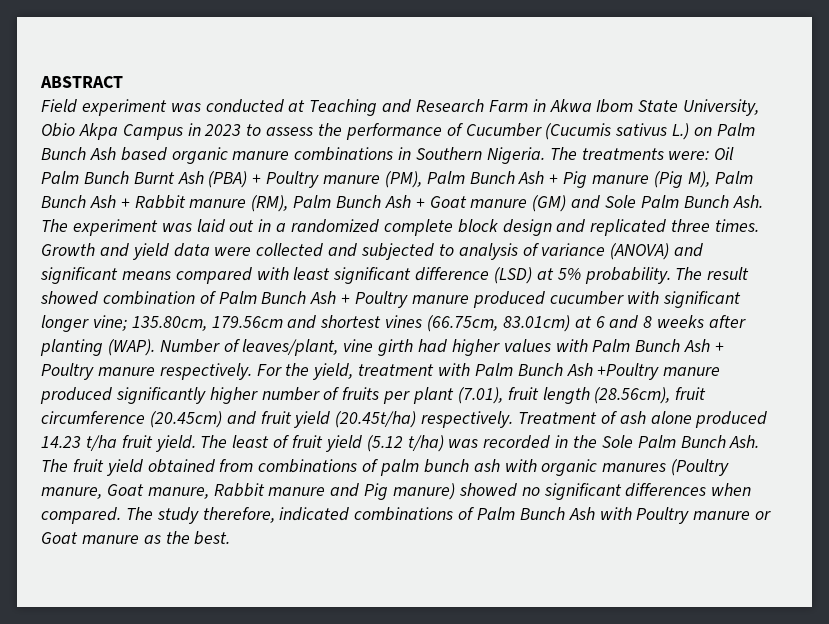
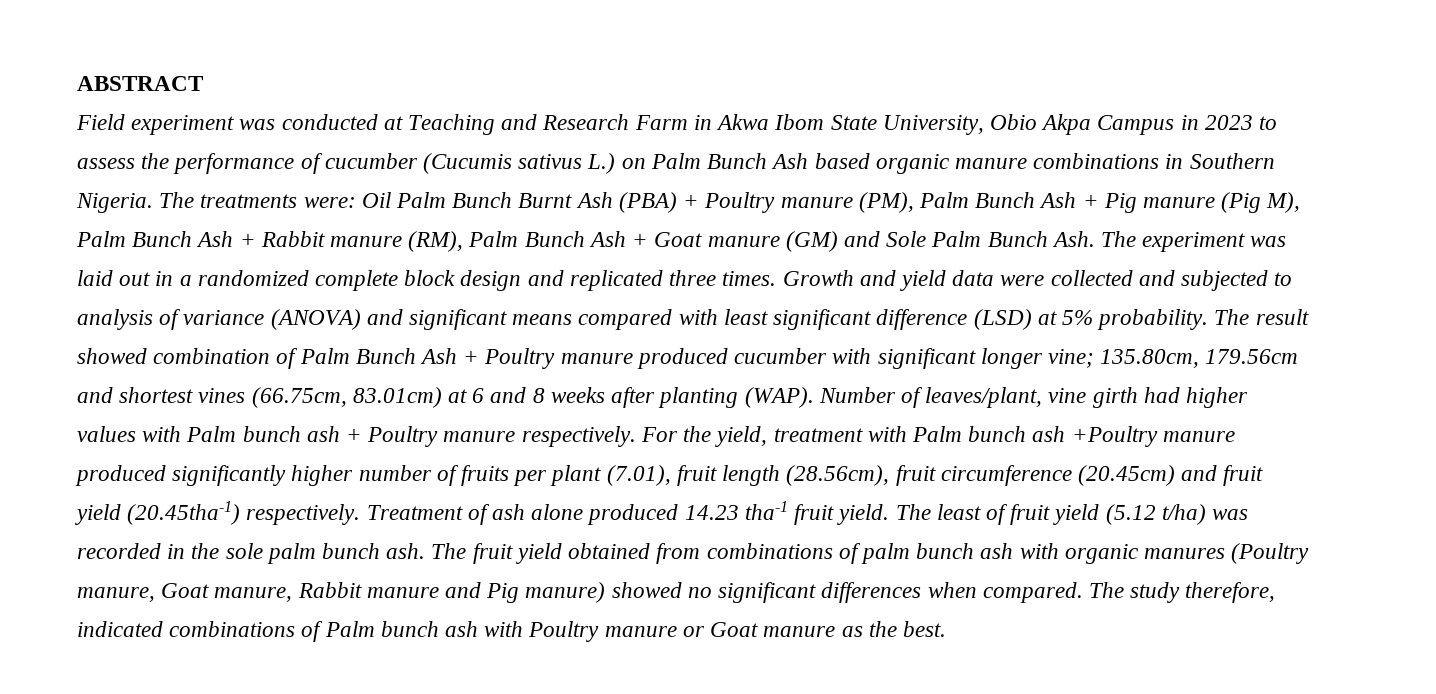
[465,123,542,137] Cucumber -> [324,153,418,169] cucumber
[635,339,711,352] Bunch Ash -> [242,426,340,442] bunch ash
[517,363,593,376] Bunch Ash -> [968,426,1066,442] bunch ash
[335,411,417,428] (20.45t/ha) -> [127,501,241,525] (20.45tha-1)
[85,435,117,451] t/ha -> [744,501,788,520] tha-1
[601,435,760,448] Sole Palm Bunch Ash. -> [225,543,426,564] sole palm bunch ash.
[519,507,595,520] Bunch Ash -> [380,621,479,637] bunch ash

